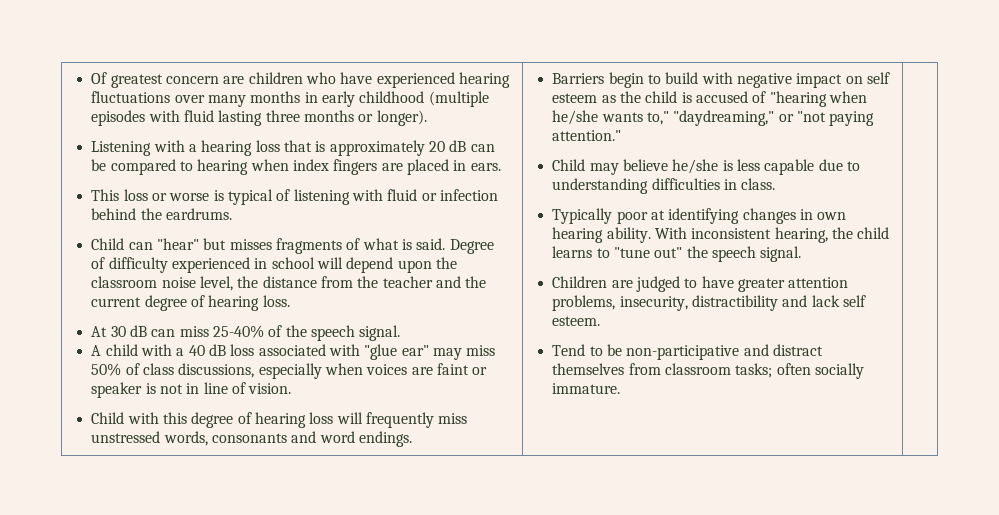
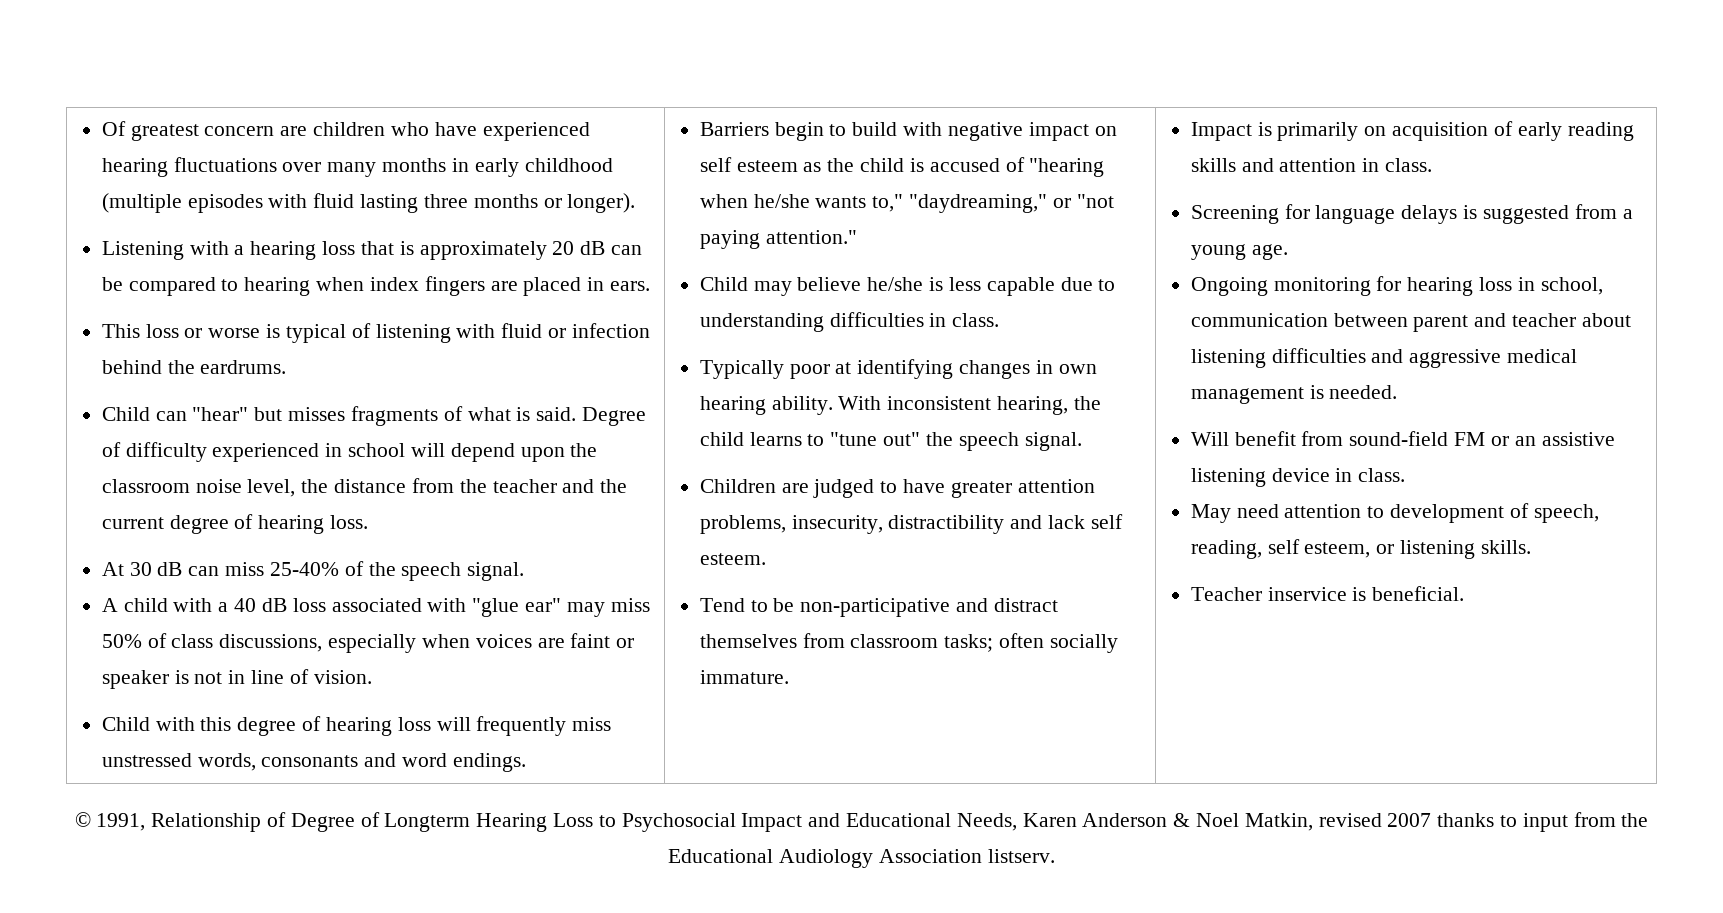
(621, 388) none -> [1190,121,1634,141] [1190,158,1433,172] [1190,204,1633,224] [1190,244,1288,260] [1190,276,1603,296] [1190,313,1631,332] [1190,348,1578,368] [1190,385,1398,404] [1190,431,1615,446] [1190,468,1406,487] [1190,503,1599,523] [1190,539,1531,559] [1190,586,1465,601] [74,812,1649,832] [668,849,1055,868] Impact is primarily on acquisition of early reading skills and attention in class. // Screening for language delays is suggested from a young age. // Ongoing monitoring for hearing loss in school, communication between parent and teacher about listening difficulties and aggressive medical management is needed. // Will benefit from sound-field FM or an assistive listening device in class. // May need attention to development of speech, reading, self esteem, or listening skills. // Teacher inservice is beneficial. // © 1991, Relationship of Degree of Longterm Hearing Loss to Psychosocial Impact and Educational Needs, Karen Anderson & Noel Matkin, revised 2007 thanks to input from the Educational Audiology Association listserv.

